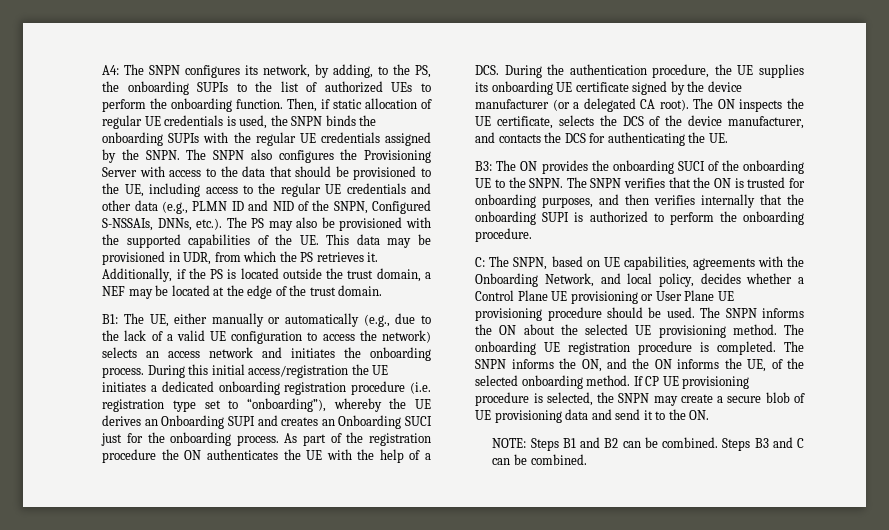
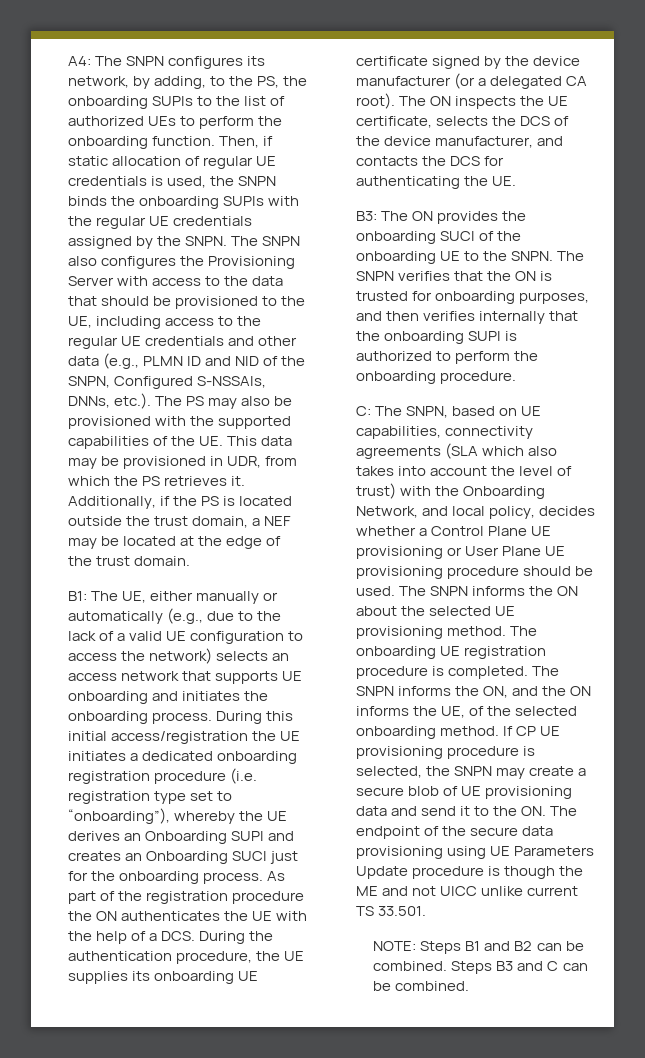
(254, 352) none -> [181,671,302,684] [67,691,148,704] that supports UE onboarding
[692,258,755,270] agreements -> [444,426,533,439] [355,443,557,459] [355,466,572,476] [355,483,396,499] connectivity agreements (SLA which also takes into account the level of trust)
(710, 415) none -> [549,806,577,816] [355,826,553,839] [355,846,594,859] [355,866,583,879] [355,886,578,896] [355,906,426,916] The endpoint of the secure data provisioning using UE Parameters Update procedure is though the ME and not UICC unlike current TS 33.501.

